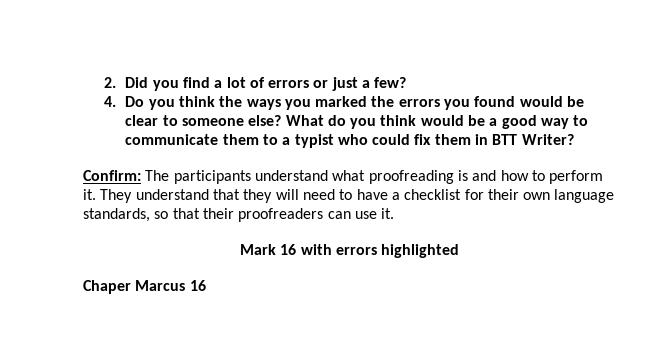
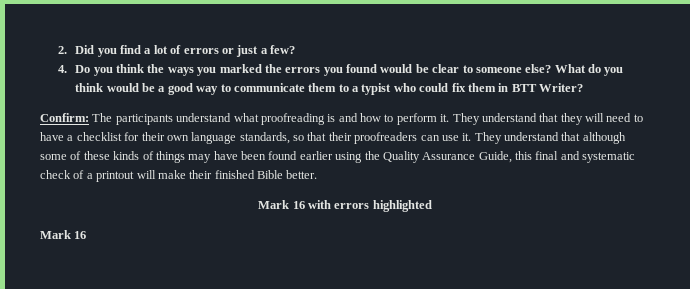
(395, 213) none -> [474,132,626,144] [40,151,636,163] [40,170,318,182] They understand that although some of these kinds of things may have been found earlier using the Quality Assurance Guide, this final and systematic check of a printout will make their finished Bible better.
[83,280,186,294] Chaper Marcus -> [40,230,71,239] Mark

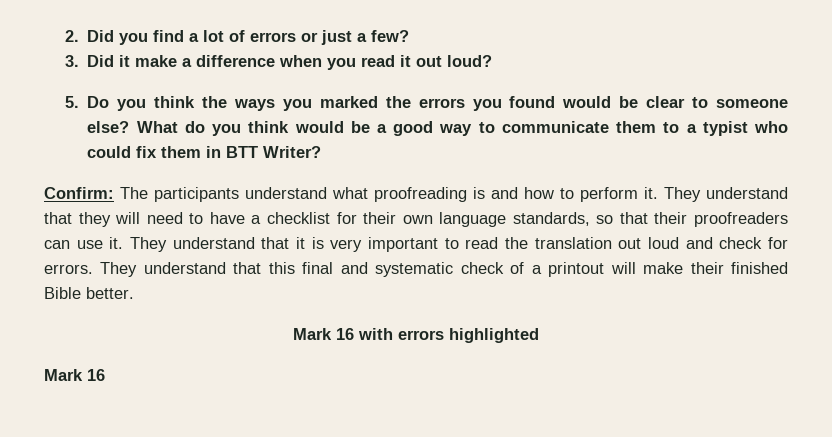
[57,65,67,73] 4. -> [65,55,493,70] [65,96,80,108] 3. Did it make a difference when you read it out loud? // 5.
[582,132,626,144] [40,151,512,163] although some of these kinds of things may have been found earlier using the Quality Assurance Guide, -> [296,237,788,252] [44,262,262,277] it is very important to read the translation out loud and check for errors. They understand that

